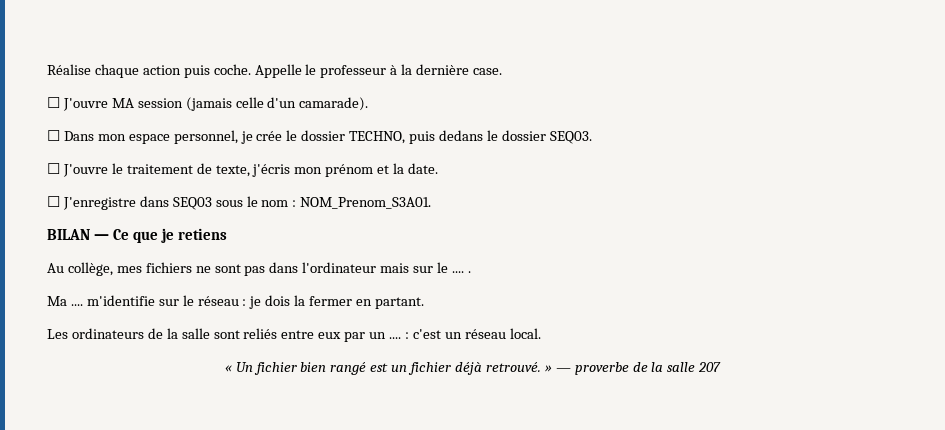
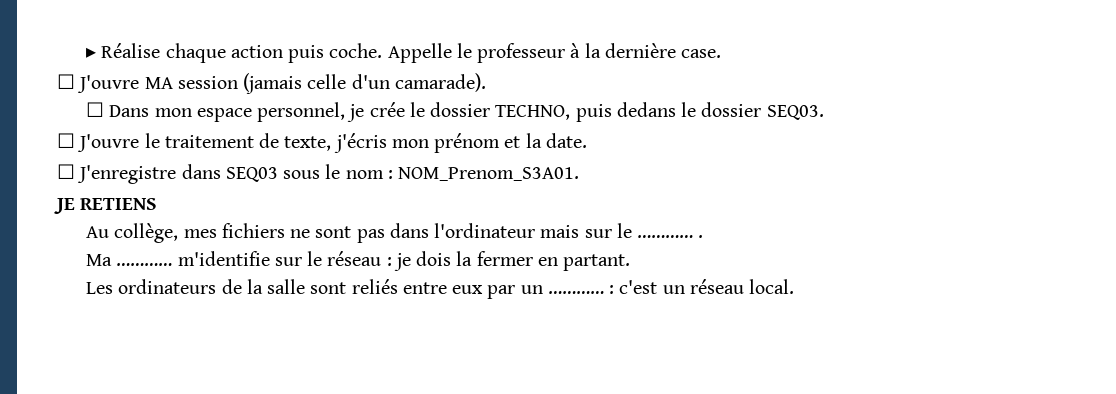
(47, 69) none -> [85,47,96,58] ▸
[47,228,227,243] BILAN — Ce que je retiens -> [54,198,158,214] JE RETIENS
[451,271,464,273] .... -> [637,235,694,238] …………
[70,304,83,306] .... -> [116,263,173,266] …………
[389,337,402,339] .... -> [547,291,604,294] …………
[224,362,722,375] // « Un fichier bien rangé est un fichier déjà retrouvé. » — proverbe de la salle 207 -> (795, 286) none

